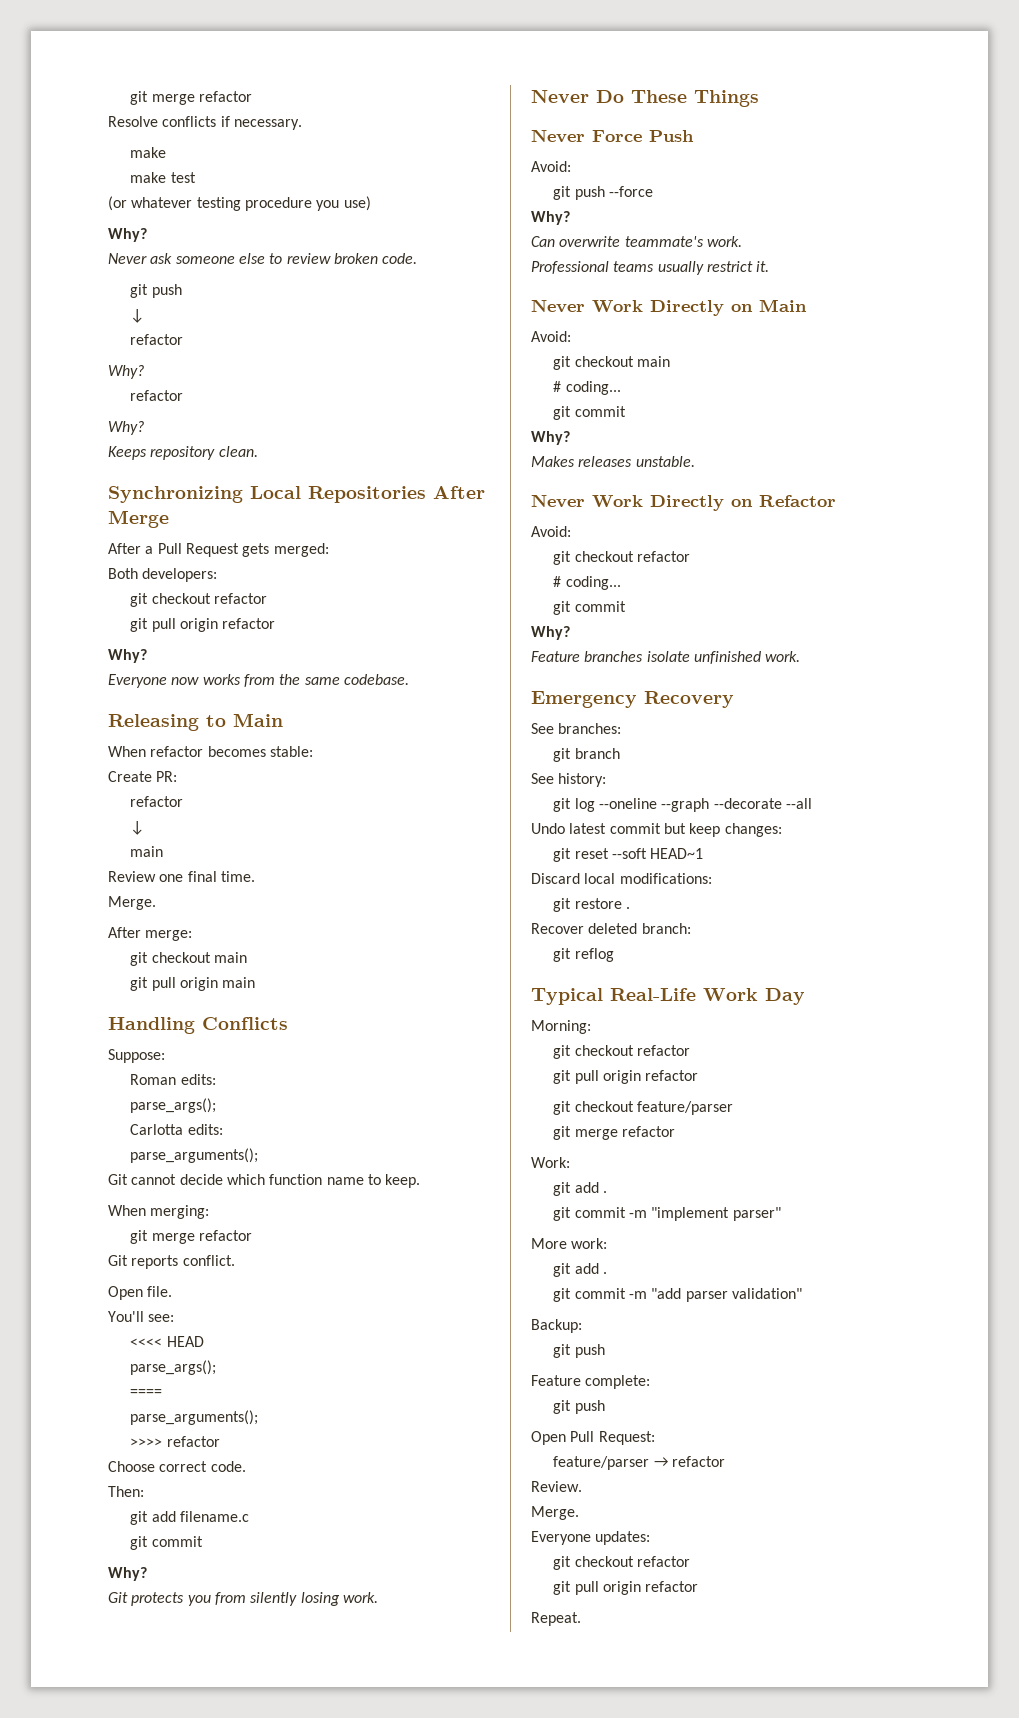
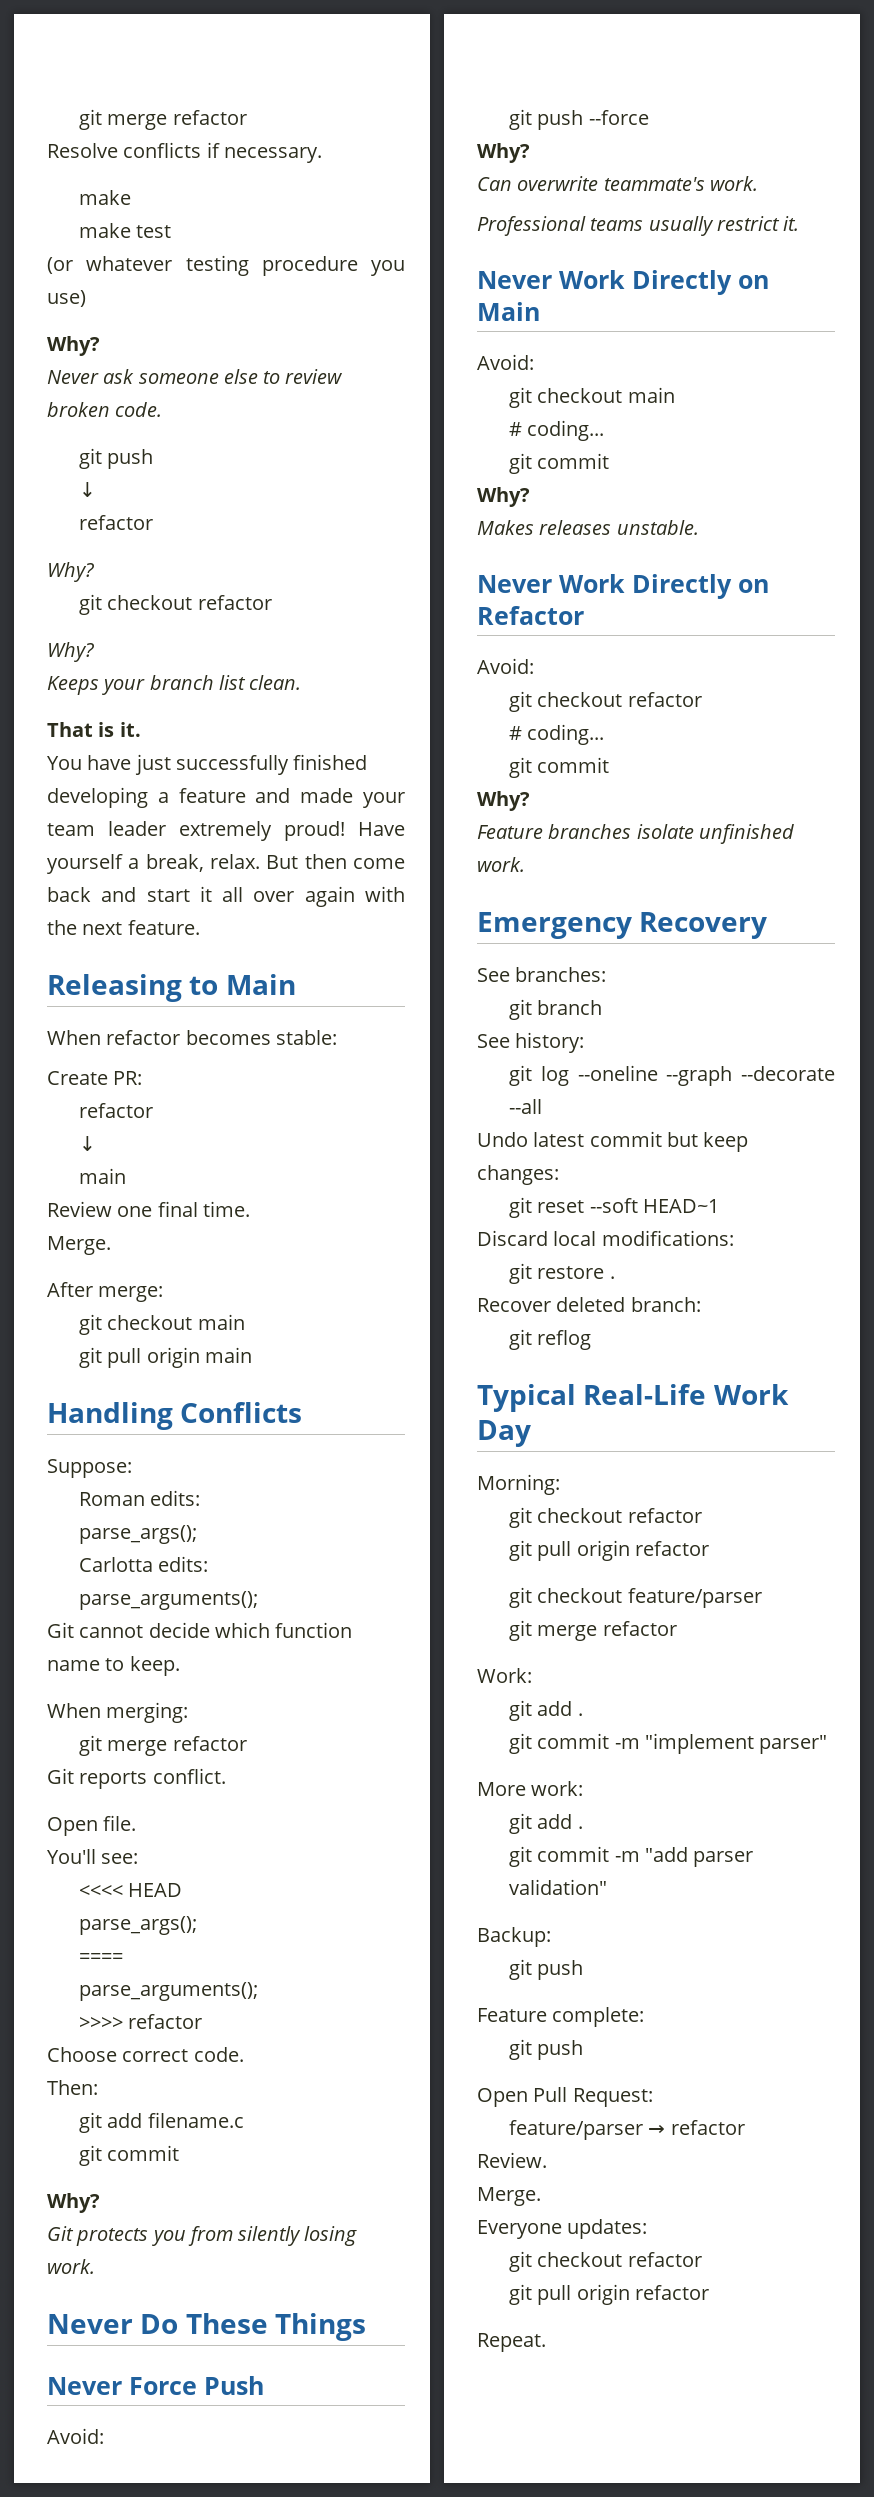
(144, 372) none -> [79,594,193,615] git checkout
[150,446,258,460] [108,486,485,503] [108,510,169,528] [108,543,329,557] [108,568,218,582] [130,593,268,607] [130,618,276,632] [108,649,147,663] [108,674,409,688] repository clean. // Synchronizing Local Repositories After Merge // After a Pull Request gets merged: // Both developers: // git checkout refactor // git pull origin refactor // Why? // Everyone now works from the same codebase. -> [102,675,302,695] [47,722,141,737] [47,754,368,775] [47,787,406,808] [47,821,405,841] [47,854,405,874] [47,886,405,907] [47,920,200,935] your branch list clean. // That is it. // You have just successfully finished developing a feature and made your team leader extremely proud! Have yourself a break, relax. But then come back and start it all over again with the next feature.

